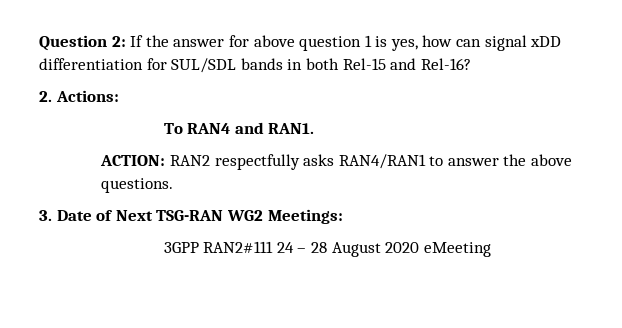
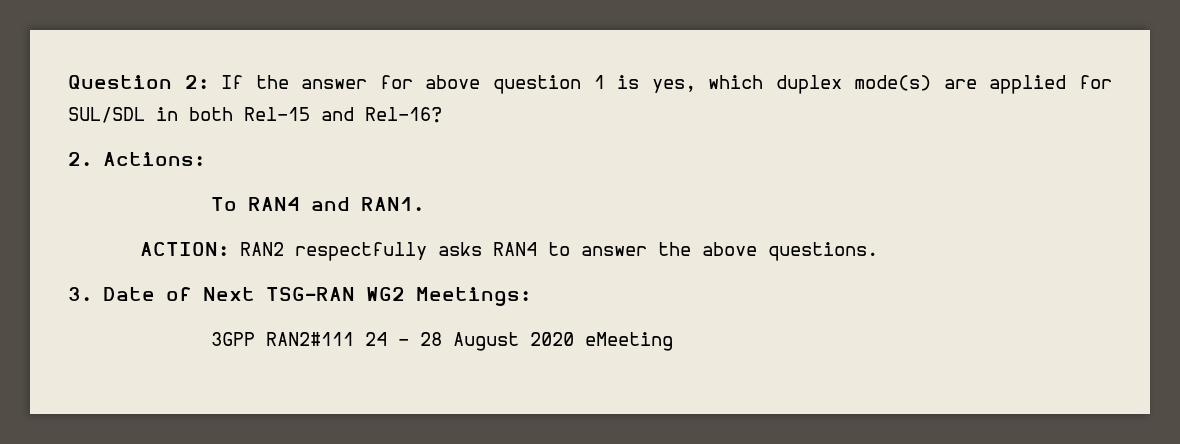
[422,35,562,51] [39,58,143,70] how can signal xDD differentiation -> [708,75,1067,94] which duplex mode(s) are applied
[240,58,283,70] bands -> (145, 115) none
[338,154,426,169] RAN4/RAN1 -> [492,242,537,256] RAN4

